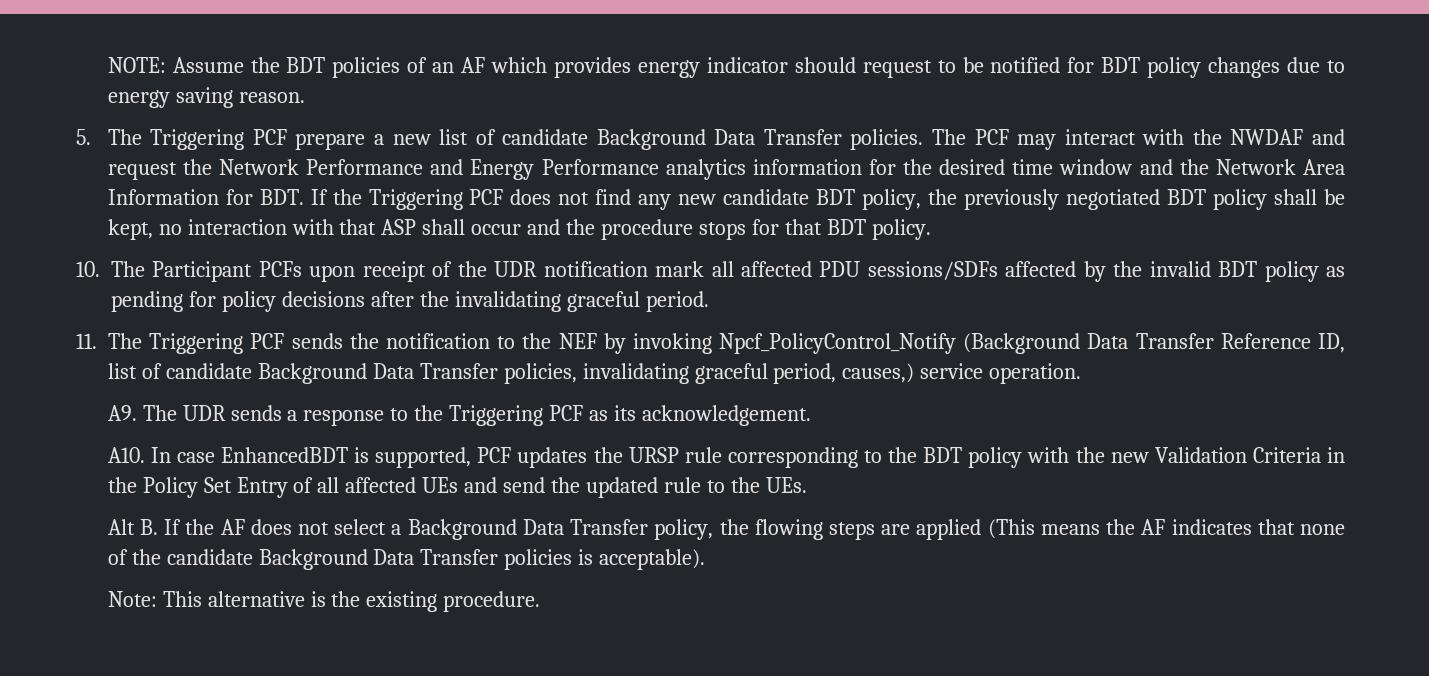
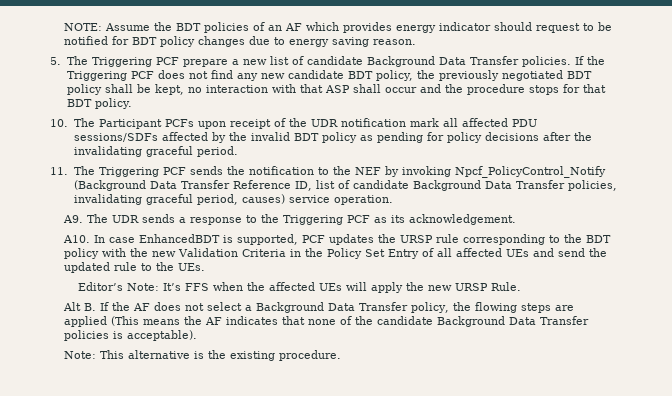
[932,129,1345,150] [107,159,1345,180] [107,189,304,205] The PCF may interact with the NWDAF and request the Network Performance and Energy Performance analytics information for the desired time window and the Network Area Information for BDT. -> (571, 61) none
[842,363,915,383] causes,) -> [241,194,285,204] causes)
(807, 485) none -> [78,282,522,293] // Editor’s Note: It’s FFS when the affected UEs will apply the new URSP Rule.

